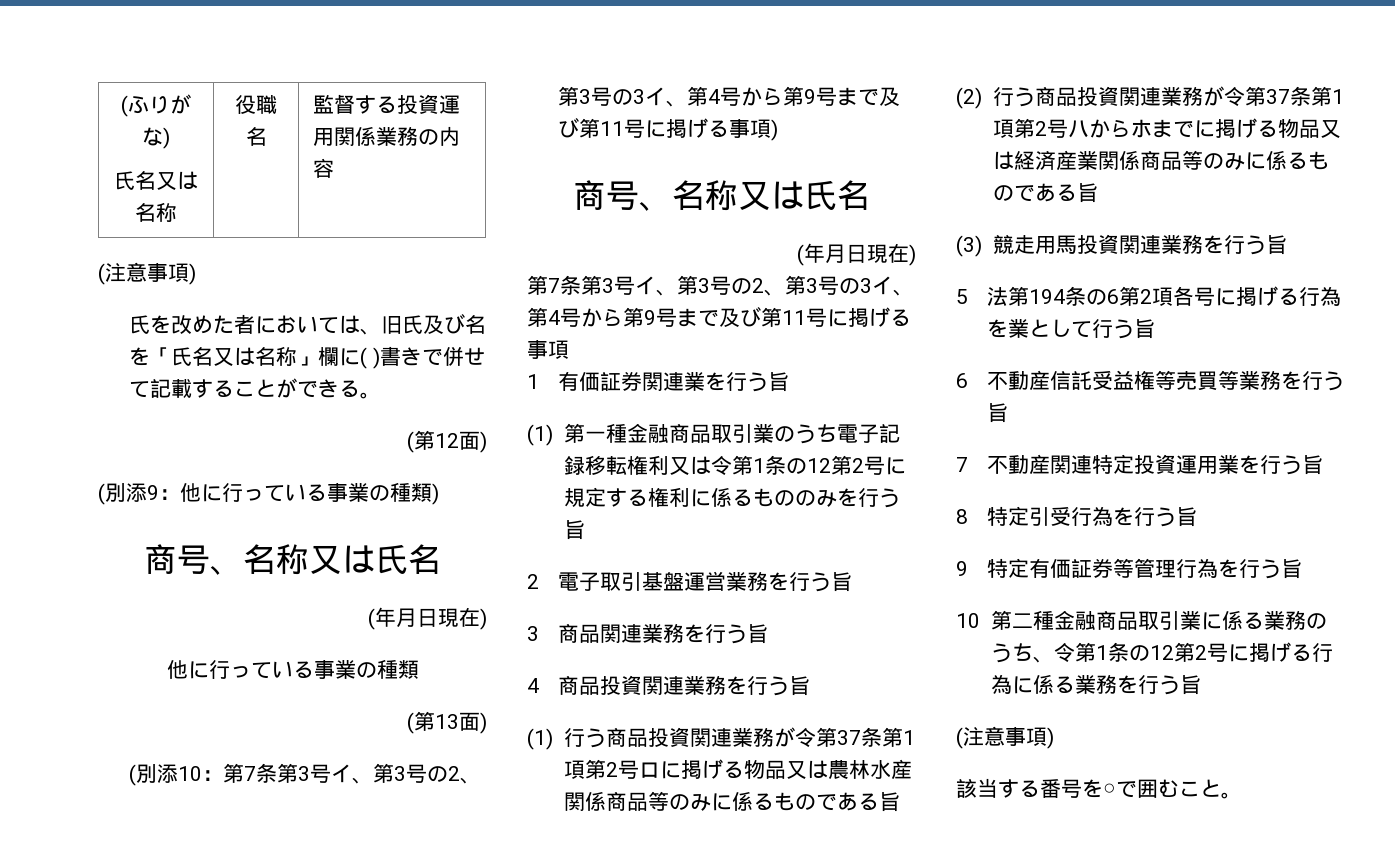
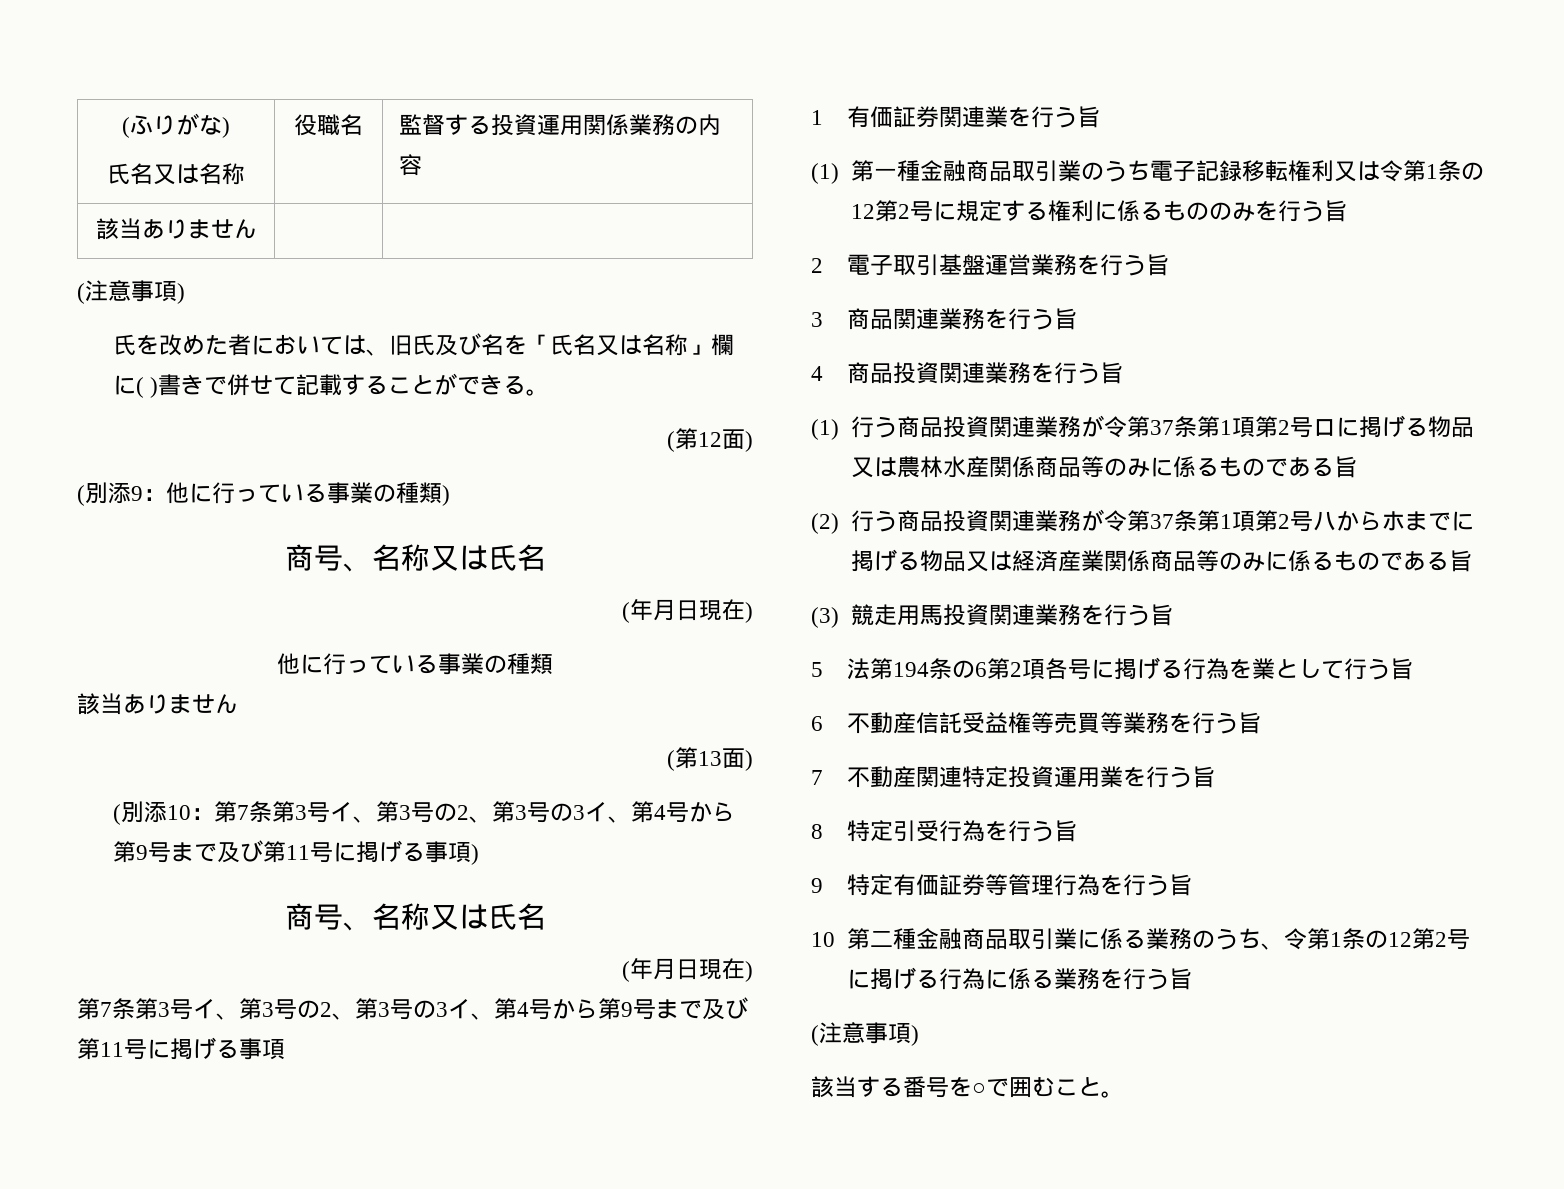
(335, 168) none -> [95,218,257,240] // 該当ありません | |
(419, 669) none -> [77,693,238,715] // 該当ありません

